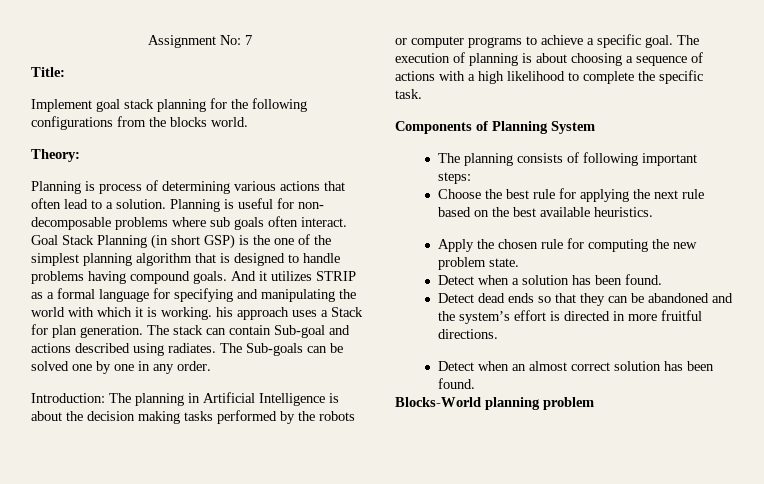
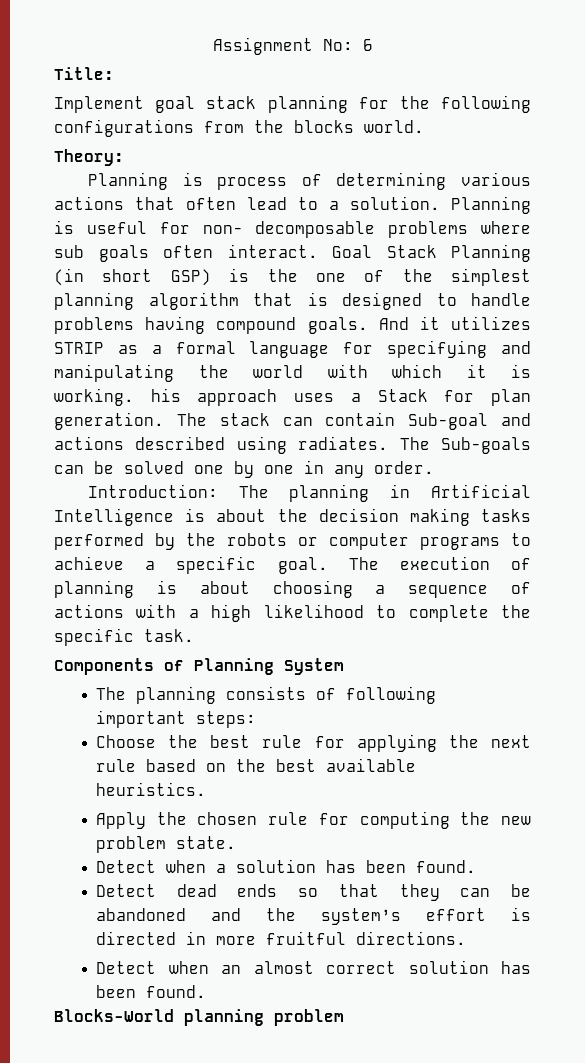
[245,35,252,45] 7 -> [362,39,373,51] 6

